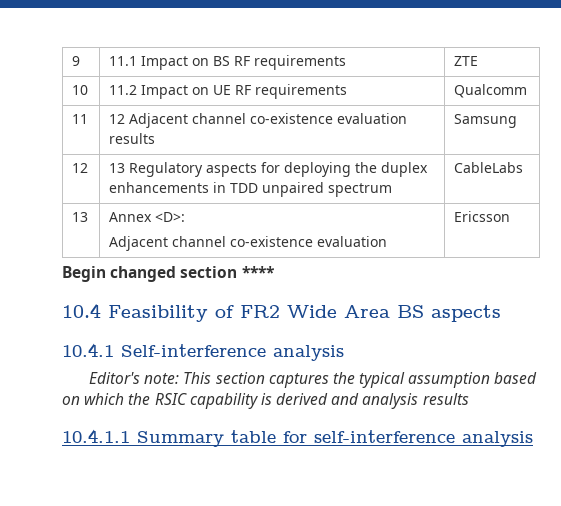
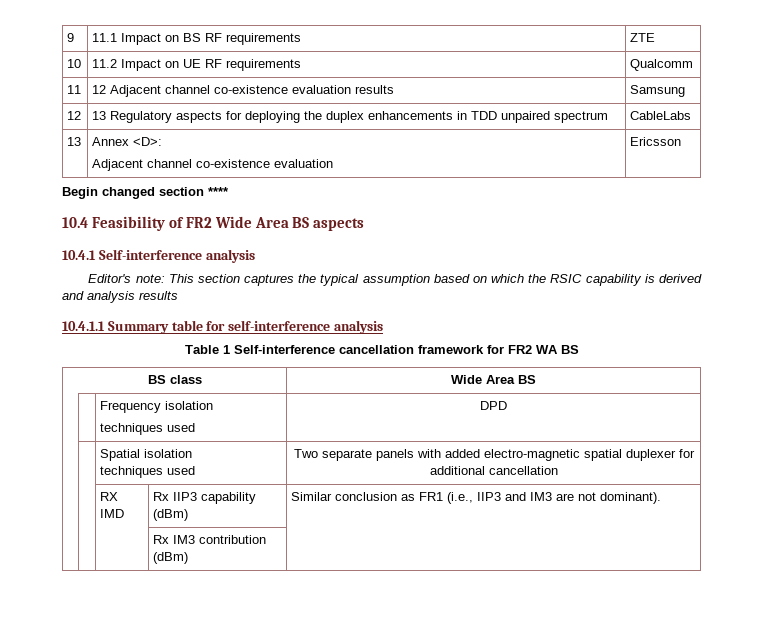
(533, 439) none -> [184,345,579,354] [147,375,202,384] [451,375,536,384] [100,401,214,413] [100,423,196,435] [480,401,507,410] [100,449,193,461] [100,466,196,478] [293,449,695,461] [429,466,558,475] [100,492,119,501] [100,509,125,518] [153,492,257,504] [153,509,189,521] [291,492,662,504] [153,535,267,544] [153,552,189,564] // Table 1 Self-interference cancellation framework for FR2 WA BS // BS class | Wide Area BS // | | Frequency isolation // techniques used | DPD // | | Spatial isolation // techniques used | Two separate panels with added electro-magnetic spatial duplexer for additional cancellation // | | RX IMD | Rx IIP3 capability (dBm) | Similar conclusion as FR1 (i.e., IIP3 and IM3 are not dominant). // | | | Rx IM3 contribution (dBm) |

